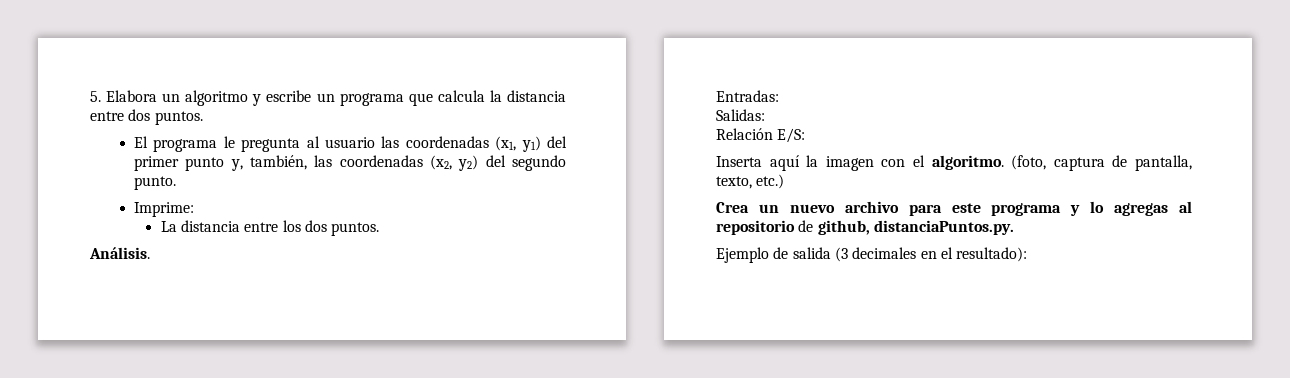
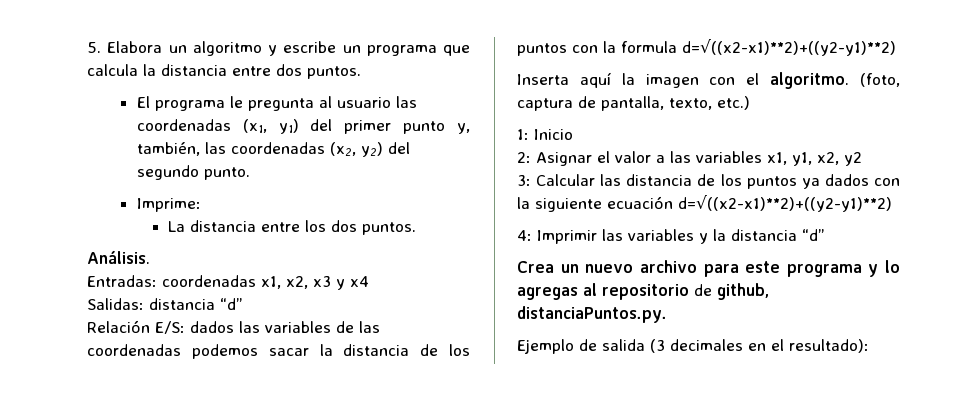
(779, 96) none -> [162,275,369,290] coordenadas x1, x2, x3 y x4
(765, 115) none -> [149,298,242,310] distancia “d”
(806, 135) none -> [190,321,380,333] [87,344,470,359] [517,39,896,56] dados las variables de las coordenadas podemos sacar la distancia de los puntos con la formula d=√((x2-x1)**2)+((y2-y1)**2)
(785, 181) none -> [517,129,573,140] [517,151,862,166] [517,174,900,189] [517,195,892,212] [517,229,824,244] // 1: Inicio // 2: Asignar el valor a las variables x1, y1, x2, y2 // 3: Calcular las distancia de los puntos ya dados con la siguiente ecuación d=√((x2-x1)**2)+((y2-y1)**2) // 4: Imprimir las variables y la distancia “d”

